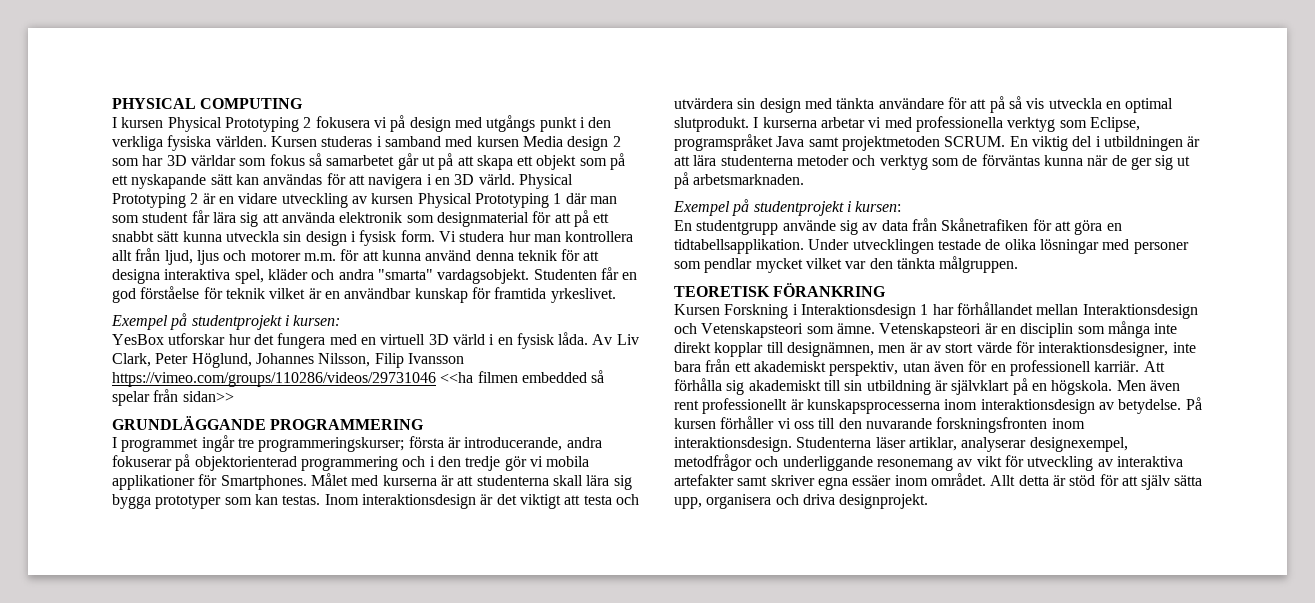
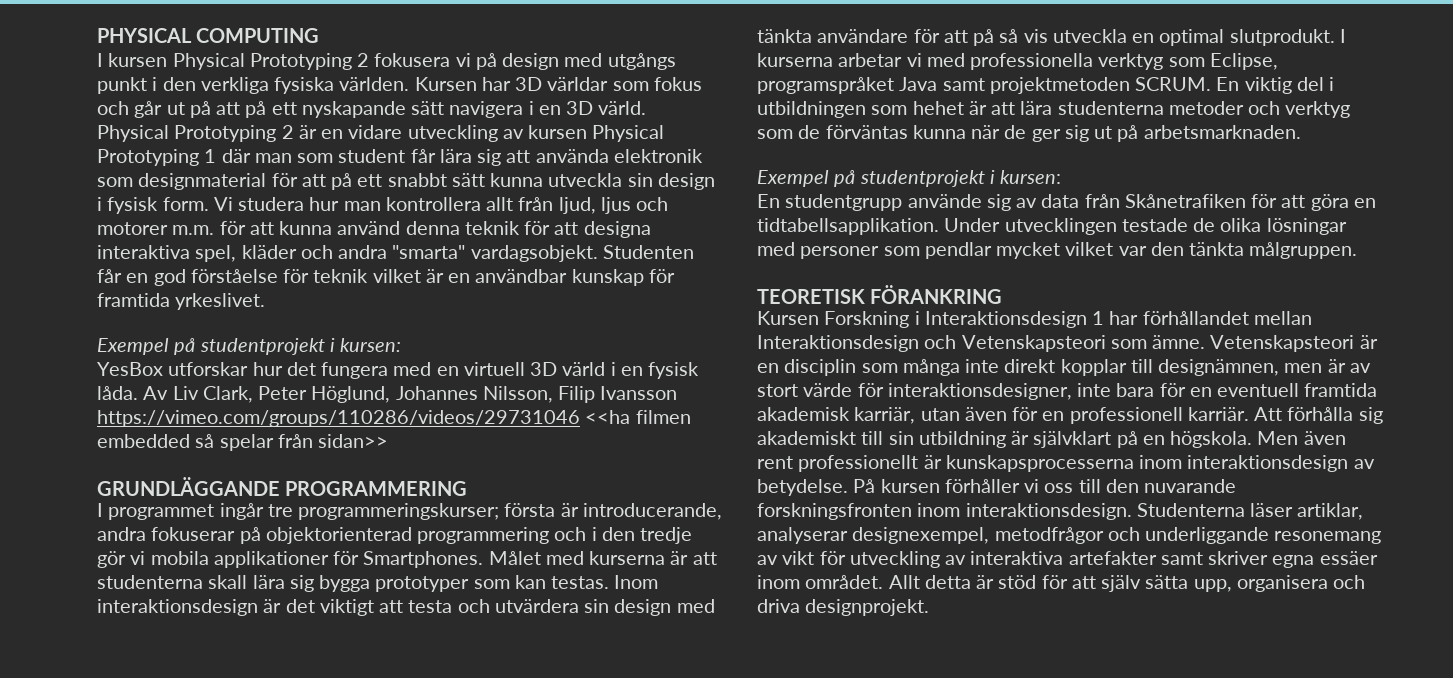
[321,136,621,151] [112,158,139,166] studeras i samband med kursen Media design 2 som -> (477, 84) none
[308,153,395,166] så samarbetet -> [97,101,129,115] och
[476,153,626,170] [112,173,365,189] skapa ett objekt som på ett nyskapande sätt kan användas för att -> [245,101,445,118] på ett nyskapande sätt
(1183, 143) none -> [871,101,964,115] som hehet
[705,359,899,376] från ett akademiskt perspektiv, -> [1159,383,1378,397] [757,407,916,424] för en eventuell framtida akademisk karriär,

